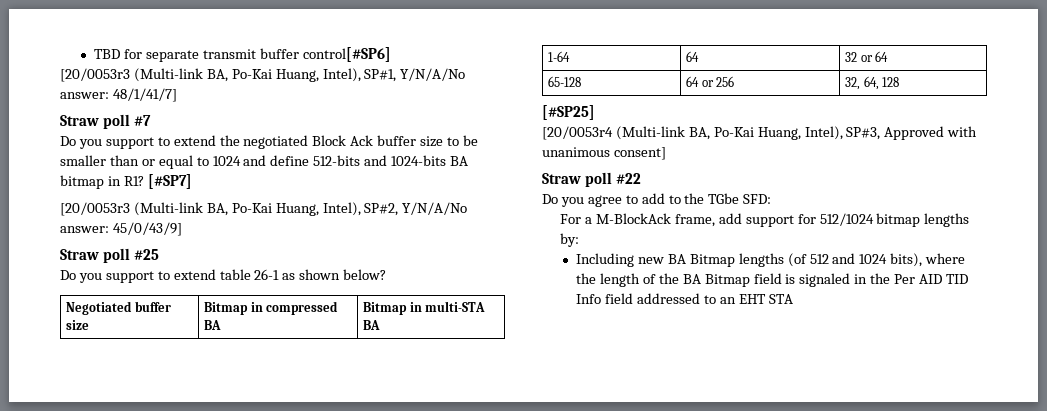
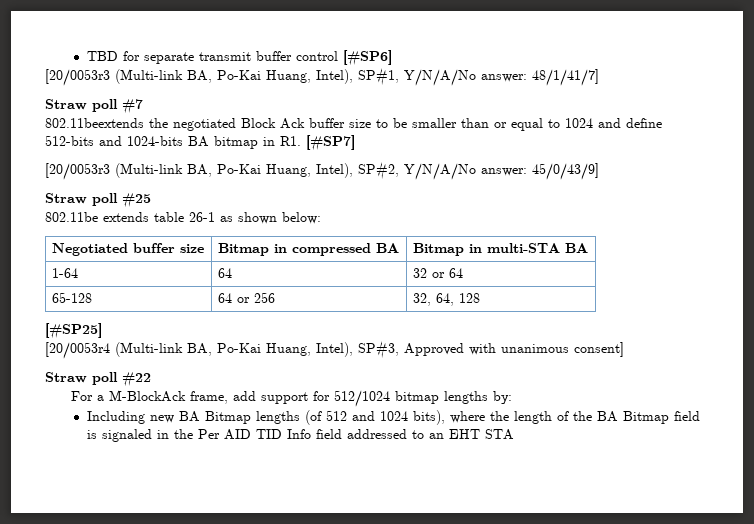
[302,47,391,62] control[#SP6] -> [295,50,392,66] control [#SP6]
[60,135,216,149] Do you support to extend -> [45,118,144,128] 802.11beextends
[123,176,144,186] R1? -> [280,136,301,146] R1.
[60,269,216,283] Do you support to extend -> [45,212,149,222] 802.11be extends
[343,269,387,280] below? -> [282,212,321,224] below:
[542,193,772,207] // Do you agree to add to the TGbe SFD: -> (151, 379) none

